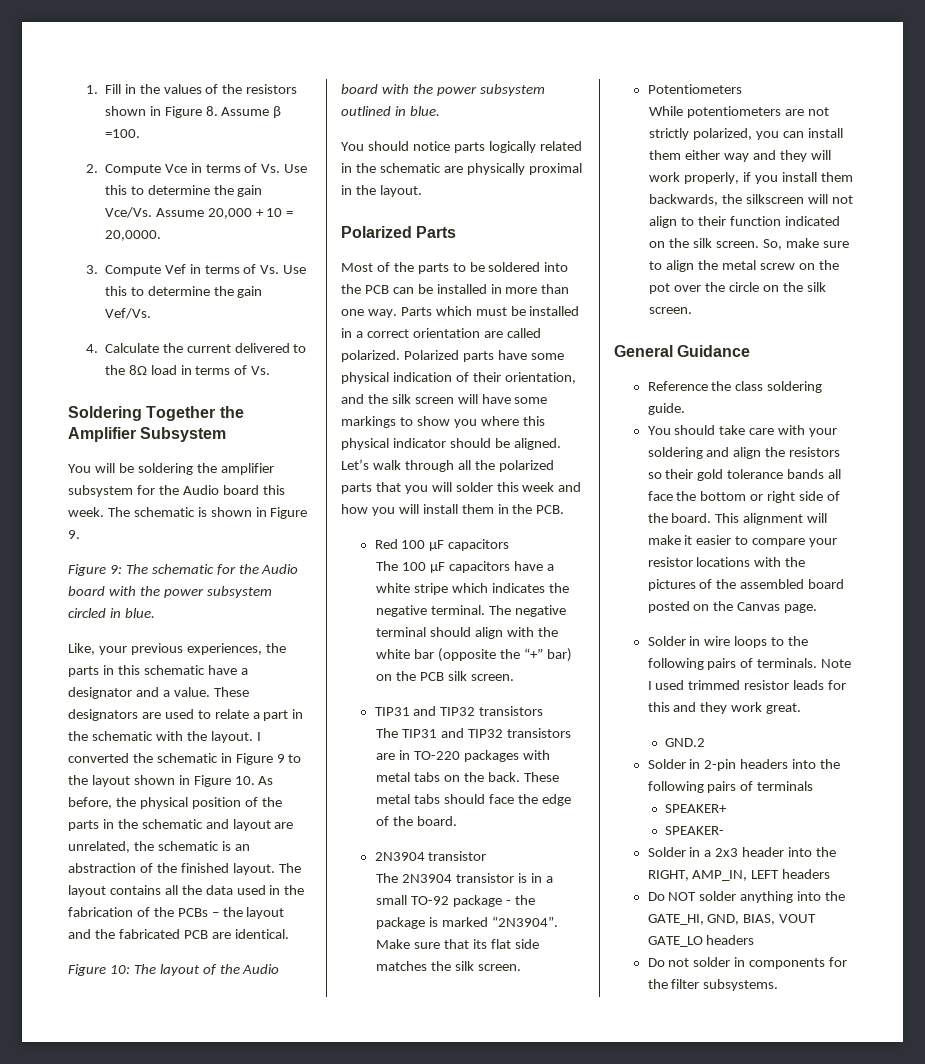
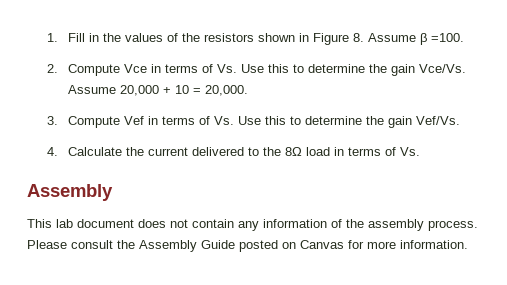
[104,230,161,241] 20,0000. -> [204,85,248,96] 20,000.
[68,406,244,421] [68,427,227,442] [68,463,274,475] [68,485,285,497] [68,507,308,519] [68,530,80,539] [68,564,299,576] [68,586,272,598] [68,608,155,618] [68,643,286,655] [68,665,248,677] [68,687,249,699] [68,709,304,721] [68,731,261,743] [68,753,302,765] [68,775,274,787] [68,797,282,809] [68,819,294,831] [68,841,250,853] [68,863,301,875] [68,885,305,897] [68,907,285,919] [68,929,289,939] [68,964,280,976] [341,84,545,96] [341,106,440,116] [341,141,582,153] [341,163,582,175] [341,185,422,197] [341,226,457,238] [341,262,569,274] [341,284,570,294] [341,306,580,318] [341,328,541,338] [341,350,564,362] [341,372,576,384] [341,394,548,404] [341,416,545,428] [341,438,561,450] [341,459,554,472] [341,482,582,494] [341,504,565,516] [374,539,510,551] [376,561,554,573] [376,583,569,595] [376,605,566,617] [376,627,558,639] [376,648,572,662] [376,671,514,681] [374,706,544,716] [376,728,571,738] [376,750,550,762] [376,772,559,782] [376,794,571,806] [376,816,457,826] [374,851,487,861] [376,873,553,883] [376,895,535,907] [376,916,558,929] [376,939,539,949] [376,961,521,971] [647,84,742,94] [649,106,829,118] [649,128,843,140] [649,150,831,162] [649,172,853,184] [649,194,853,206] [649,216,840,228] [649,238,849,250] [649,260,839,272] [649,282,826,294] [649,307,693,314] [614,345,751,357] [647,381,823,393] [647,403,685,415] [647,425,838,437] [647,447,841,459] [647,469,842,481] [647,491,841,503] [647,513,828,525] [647,535,838,547] [647,557,806,567] [647,579,845,591] [647,601,818,613] [647,636,809,648] [647,658,852,670] [647,680,847,690] [647,702,802,714] [665,738,706,747] [647,759,841,771] [647,781,814,793] [665,804,728,813] [665,826,725,835] [647,847,837,857] [647,869,831,881] [647,891,846,903] [647,914,817,925] [647,935,755,947] [647,957,848,969] [647,979,779,991] Soldering Together the Amplifier Subsystem // You will be soldering the amplifier subsystem for the Audio board this week. The schematic is shown in Figure 9. // Figure 9: The schematic for the Audio board with the power subsystem circled in blue. // Like, your previous experiences, the parts in this schematic have a designator and a value. These designators are used to relate a part in the schematic with the layout. I converted the schematic in Figure 9 to the layout shown in Figure 10. As before, the physical position of the parts in the schematic and layout are unrelated, the schematic is an abstraction of the finished layout. The layout contains all the data used in the fabrication of the PCBs – the layout and the fabricated PCB are identical. // Figure 10: The layout of the Audio board with the power subsystem outlined in blue. // You should notice parts logically related in the schematic are physically proximal in the layout. // Polarized Parts // Most of the parts to be soldered into the PCB can be installed in more than one way. Parts which must be installed in a correct orientation are called polarized. Polarized parts have some physical indication of their orientation, and the silk screen will have some markings to show you where this physical indicator should be aligned. Let’s walk through all the polarized parts that you will solder this week and how you will install them in the PCB. // Red 100 µF capacitors // The 100 µF capacitors have a white stripe which indicates the negative terminal. The negative terminal should align with the white bar (opposite the “+” bar) on the PCB silk screen. // TIP31 and TIP32 transistors // The TIP31 and TIP32 transistors are in TO-220 packages with metal tabs on the back. These metal tabs should face the edge of the board. // 2N3904 transistor // The 2N3904 transistor is in a small TO-92 package - the package is marked “2N3904”. Make sure that its flat side matches the silk screen. // Potentiometers // While potentiometers are not strictly polarized, you can install them either way and they will work properly, if you install them backwards, the silkscreen will not align to their function indicated on the silk screen. So, make sure to align the metal screw on the pot over the circle on the silk screen. // General Guidance // Reference the class soldering guide. // You should take care with your soldering and align the resistors so their gold tolerance bands all face the bottom or right side of the board. This alignment will make it easier to compare your resistor locations with the pictures of the assembled board posted on the Canvas page. // Solder in wire loops to the following pairs of terminals. Note I used trimmed resistor leads for this and they work great. // GND.2 // Solder in 2-pin headers into the following pairs of terminals // SPEAKER+ // SPEAKER- // Solder in a 2x3 header into the RIGHT, AMP_IN, LEFT headers // Do NOT solder anything into the GATE_HI, GND, BIAS, VOUT GATE_LO headers // Do not solder in components for the filter subsystems. -> [27,184,113,201] [27,219,478,231] [27,240,468,252] Assembly // This lab document does not contain any information of the assembly process. Please consult the Assembly Guide posted on Canvas for more information.

